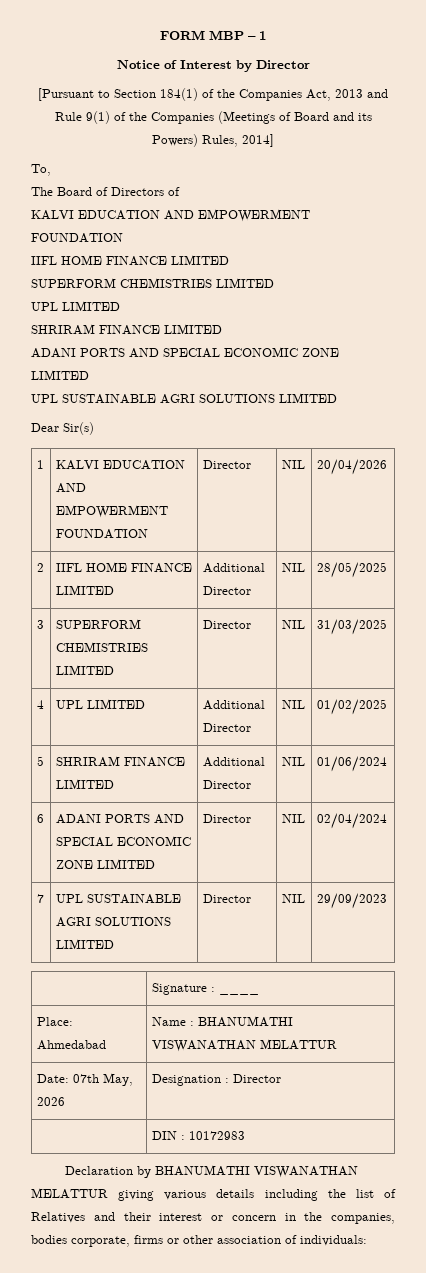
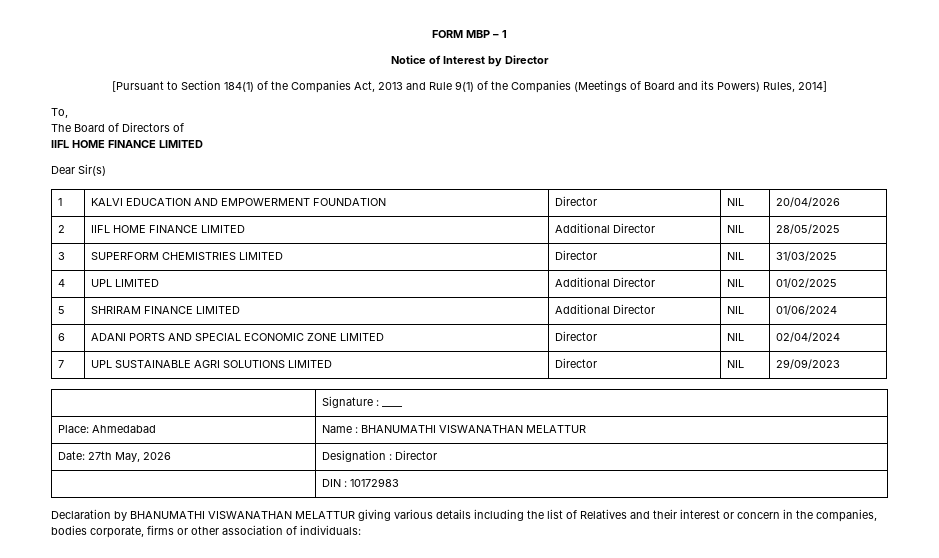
[31,209,310,222] [31,233,123,243] [31,255,229,266] [31,278,274,288] [31,301,120,311] [31,324,222,335] [31,347,339,358] [31,370,89,380] [31,393,337,404] // KALVI EDUCATION AND EMPOWERMENT FOUNDATION // IIFL HOME FINANCE LIMITED // SUPERFORM CHEMISTRIES LIMITED // UPL LIMITED // SHRIRAM FINANCE LIMITED // ADANI PORTS AND SPECIAL ECONOMIC ZONE LIMITED // UPL SUSTAINABLE AGRI SOLUTIONS LIMITED -> [51,140,203,148] // IIFL HOME FINANCE LIMITED
[72,1074,99,1083] 07th -> [88,451,113,460] 27th

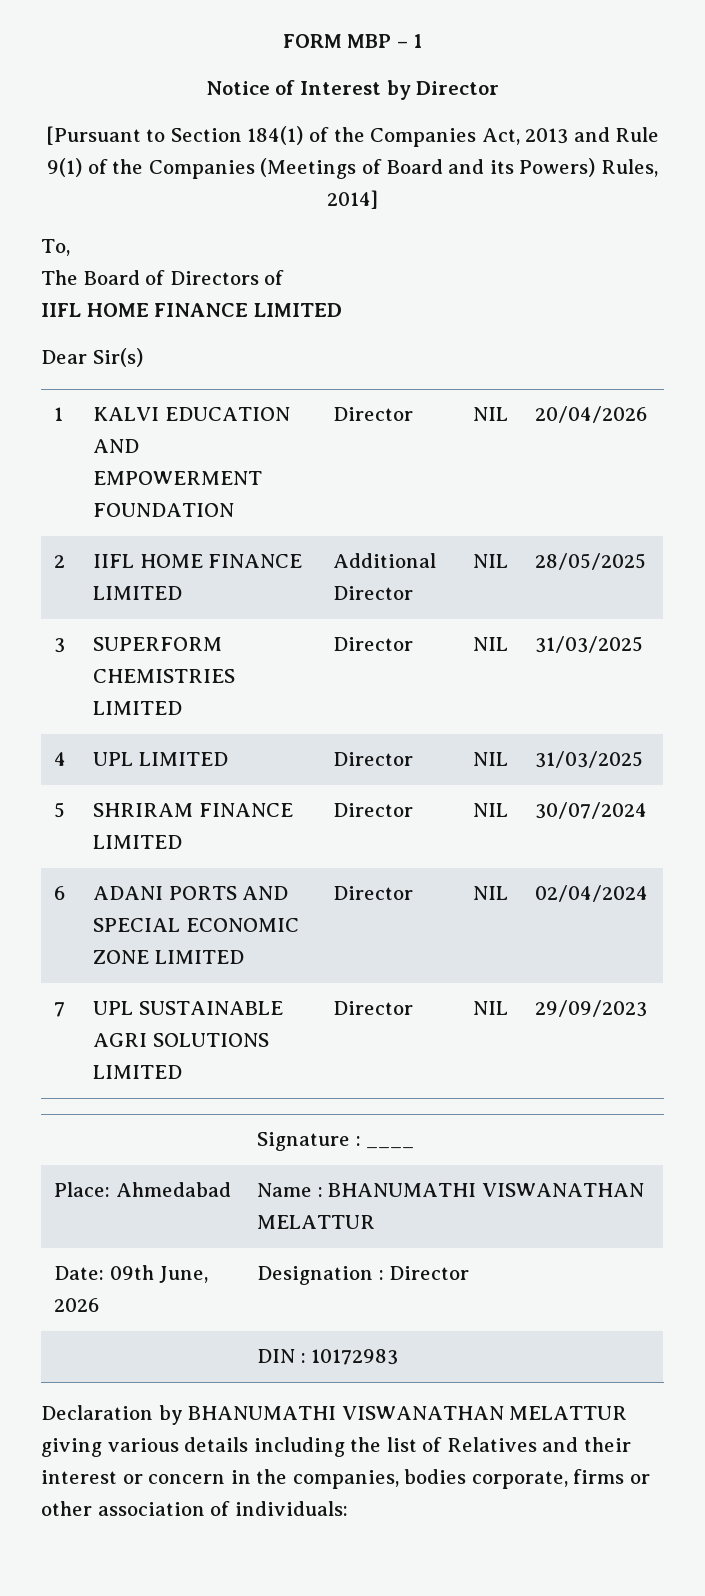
[555,277,656,287] [727,279,745,287] [776,278,838,288] Additional Director | NIL | 01/02/2025 -> [333,752,414,766] [473,752,509,766] [535,751,644,768] Director | NIL | 31/03/2025
[555,304,656,314] [727,306,745,314] [776,305,838,315] Additional Director | NIL | 01/06/2024 -> [333,803,414,817] [473,803,509,817] [535,802,648,819] Director | NIL | 30/07/2024
[88,451,141,462] 27th May, -> [109,1265,209,1283] 09th June,

